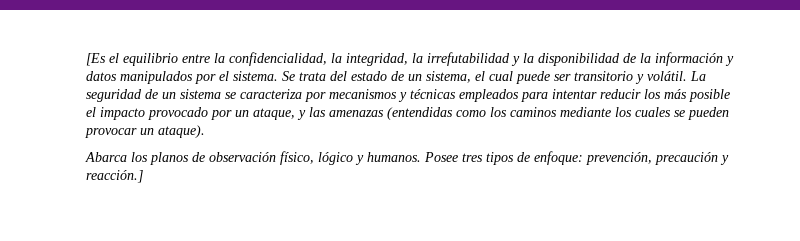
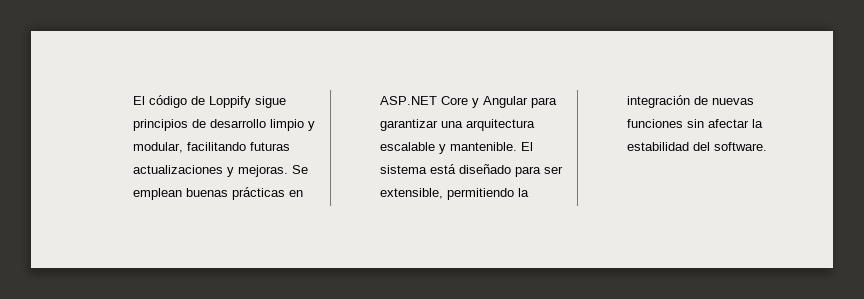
[85,52,734,66] [85,71,706,84] [85,89,730,102] [85,107,729,120] [84,125,205,138] [84,151,729,165] [85,170,143,183] [Es el equilibrio entre la confidencialidad, la integridad, la irrefutabilidad y la disponibilidad de la información y datos manipulados por el sistema. Se trata del estado de un sistema, el cual puede ser transitorio y volátil. La seguridad de un sistema se caracteriza por mecanismos y técnicas empleados para intentar reducir los más posible el impacto provocado por un ataque, y las amenazas (entendidas como los caminos mediante los cuales se pueden provocar un ataque). // Abarca los planos de observación físico, lógico y humanos. Posee tres tipos de enfoque: prevención, precaución y reacción.] -> [132,95,286,108] [132,119,315,131] [132,142,290,153] [132,165,308,177] [132,187,303,200] [379,96,557,108] [379,119,535,131] [379,142,533,154] [379,164,563,177] [379,188,529,200] [626,95,754,108] [626,119,763,128] [626,142,767,151] El código de Loppify sigue principios de desarrollo limpio y modular, facilitando futuras actualizaciones y mejoras. Se emplean buenas prácticas en ASP.NET Core y Angular para garantizar una arquitectura escalable y mantenible. El sistema está diseñado para ser extensible, permitiendo la integración de nuevas funciones sin afectar la estabilidad del software.

